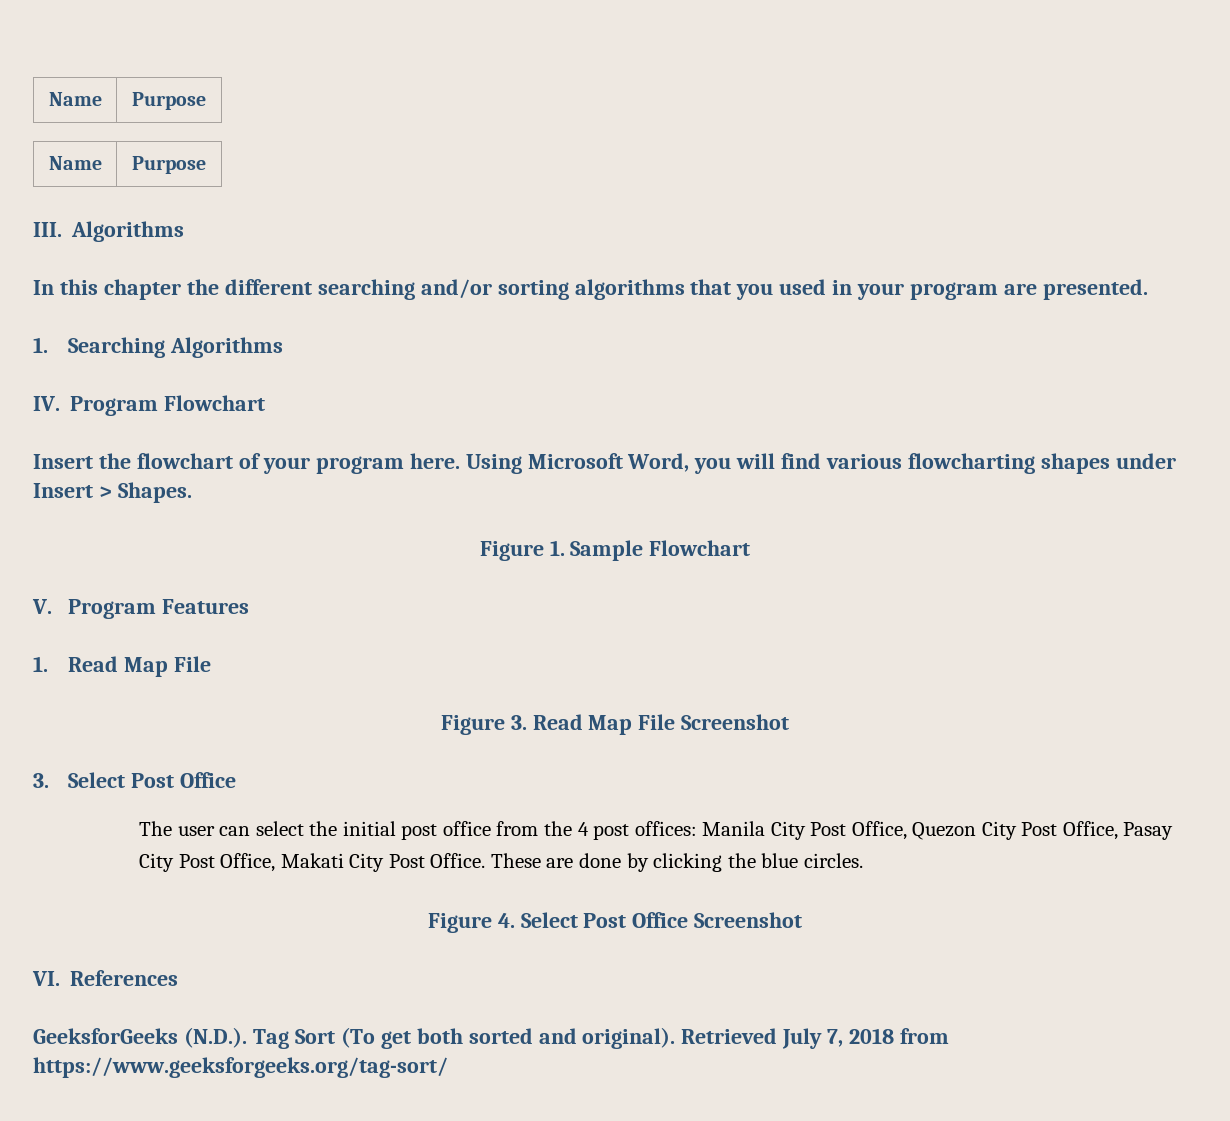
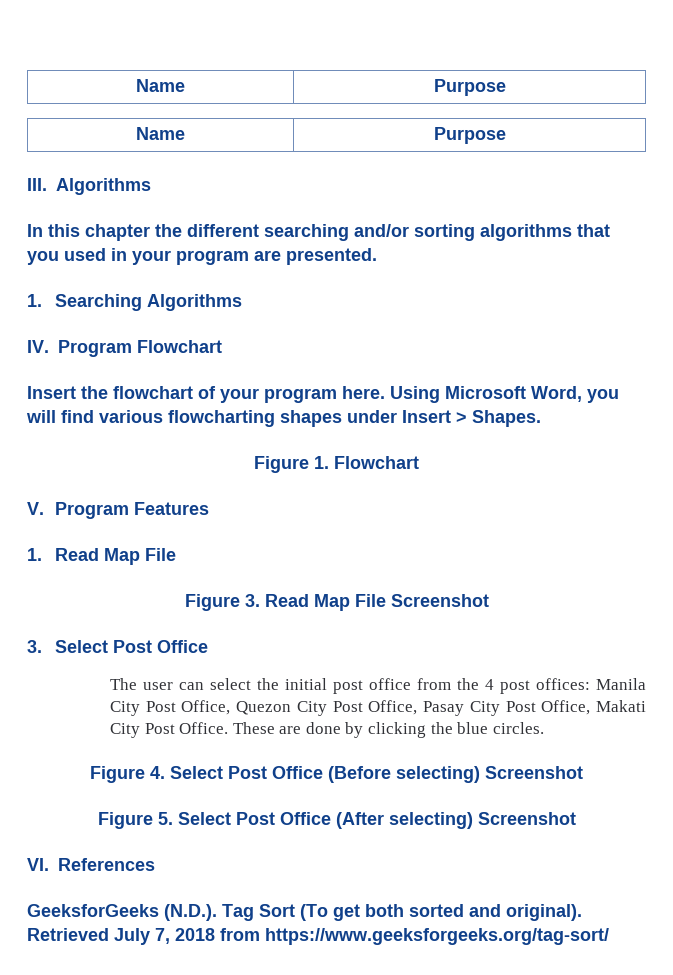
[570,540,644,561] Sample -> (329, 462) none
(689, 920) none -> [328,766,583,783] [97,812,473,829] (Before selecting) Screenshot // Figure 5. Select Post Office (After selecting)

